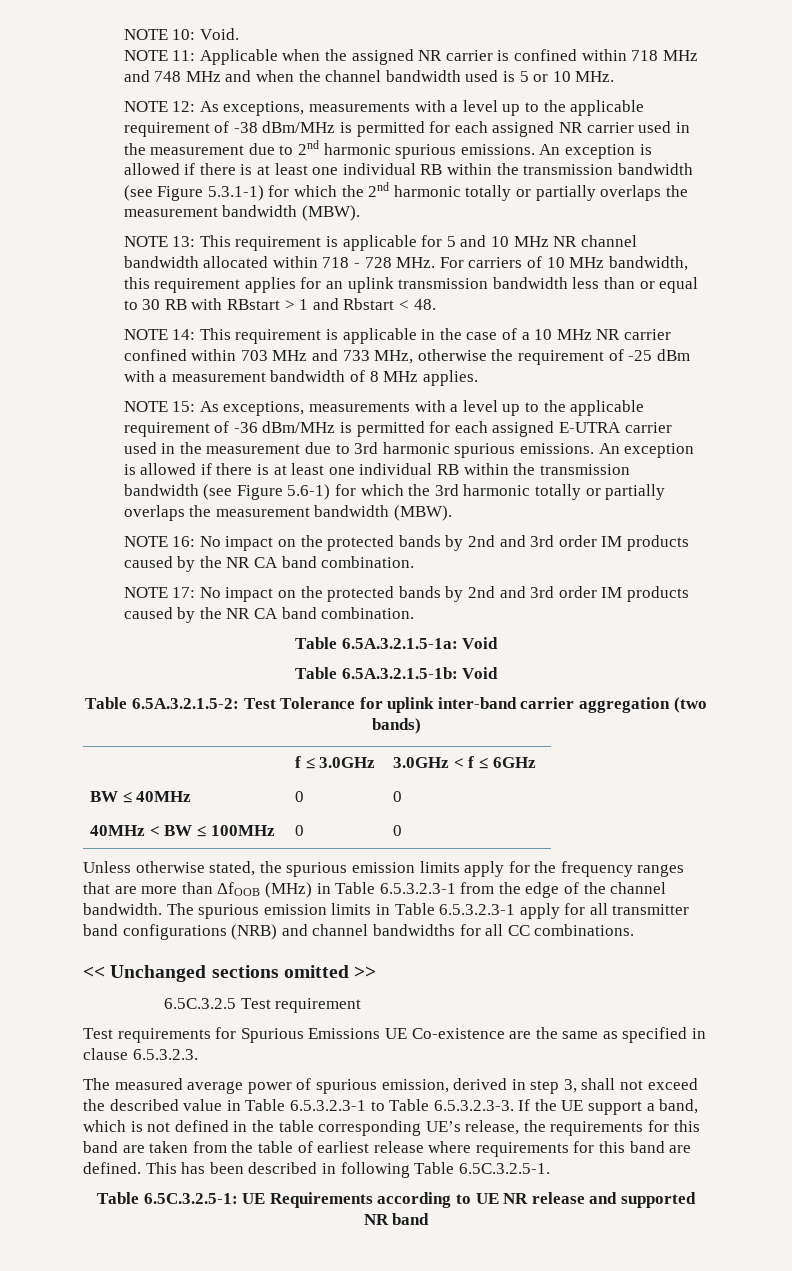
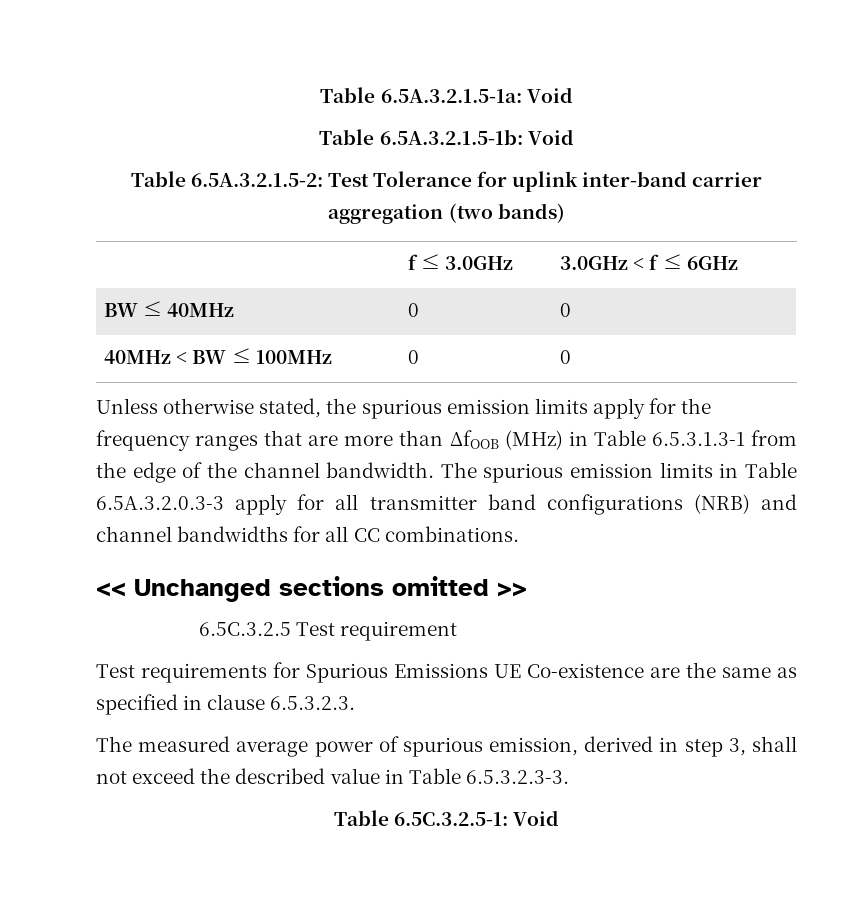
[123,28,239,40] [123,49,698,65] [123,70,615,82] [123,100,645,116] [123,121,690,137] [123,140,652,159] [123,163,693,175] [123,182,688,201] [123,205,360,221] [123,235,637,251] [123,256,688,271] [123,277,699,293] [123,298,436,310] [123,328,671,344] [123,349,690,365] [123,370,478,386] [123,400,645,416] [123,421,672,437] [123,442,695,458] [123,463,630,475] [123,484,666,500] [123,505,452,521] [123,535,689,551] [123,556,415,572] [123,586,689,602] [123,607,415,623] NOTE 10: Void. // NOTE 11: Applicable when the assigned NR carrier is confined within 718 MHz and 748 MHz and when the channel bandwidth used is 5 or 10 MHz. // NOTE 12: As exceptions, measurements with a level up to the applicable requirement of -38 dBm/MHz is permitted for each assigned NR carrier used in the measurement due to 2nd harmonic spurious emissions. An exception is allowed if there is at least one individual RB within the transmission bandwidth (see Figure 5.3.1-1) for which the 2nd harmonic totally or partially overlaps the measurement bandwidth (MBW). // NOTE 13: This requirement is applicable for 5 and 10 MHz NR channel bandwidth allocated within 718 - 728 MHz. For carriers of 10 MHz bandwidth, this requirement applies for an uplink transmission bandwidth less than or equal to 30 RB with RBstart > 1 and Rbstart < 48. // NOTE 14: This requirement is applicable in the case of a 10 MHz NR carrier confined within 703 MHz and 733 MHz, otherwise the requirement of -25 dBm with a measurement bandwidth of 8 MHz applies. // NOTE 15: As exceptions, measurements with a level up to the applicable requirement of -36 dBm/MHz is permitted for each assigned E-UTRA carrier used in the measurement due to 3rd harmonic spurious emissions. An exception is allowed if there is at least one individual RB within the transmission bandwidth (see Figure 5.6-1) for which the 3rd harmonic totally or partially overlaps the measurement bandwidth (MBW). // NOTE 16: No impact on the protected bands by 2nd and 3rd order IM products caused by the NR CA band combination. // NOTE 17: No impact on the protected bands by 2nd and 3rd order IM products caused by the NR CA band combination. // -> (320, 95) none
[379,883,456,894] 6.5.3.2.3-1 -> [651,432,745,446] 6.5.3.1.3-1
[439,904,516,915] 6.5.3.2.3-1 -> [96,496,224,510] 6.5A.3.2.0.3-3
[289,1099,699,1115] [83,1120,700,1136] [83,1141,692,1157] [83,1162,550,1178] [97,1192,696,1208] [363,1213,430,1225] 6.5.3.2.3-1 to Table 6.5.3.2.3-3. If the UE support a band, which is not defined in the table corresponding UE’s release, the requirements for this band are taken from the table of earliest release where requirements for this band are defined. This has been described in following Table 6.5C.3.2.5-1. // Table 6.5C.3.2.5-1: UE Requirements according to UE NR release and supported NR band -> [465,770,569,784] [333,810,560,826] 6.5.3.2.3-3. // Table 6.5C.3.2.5-1: Void

